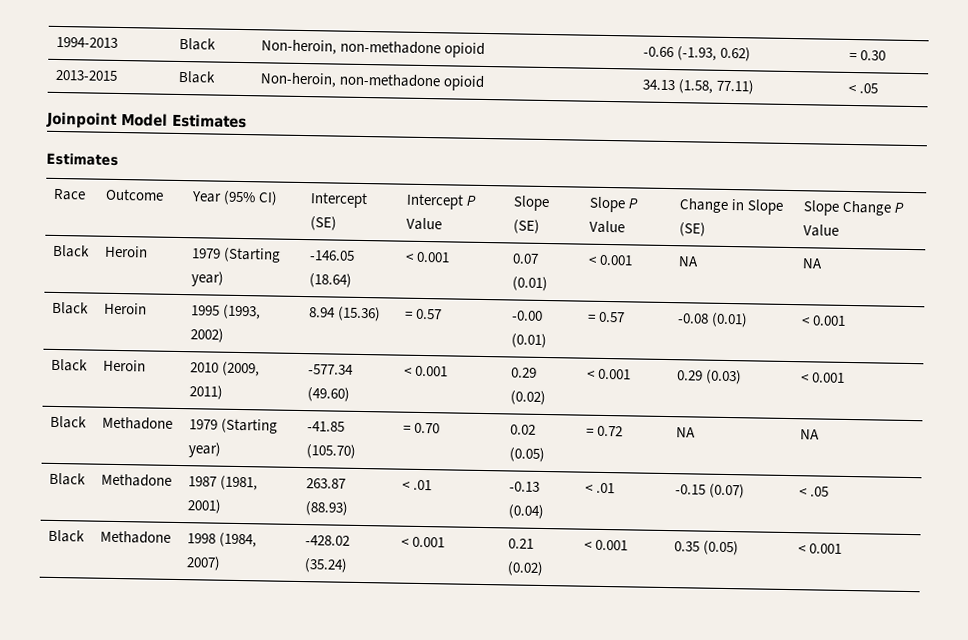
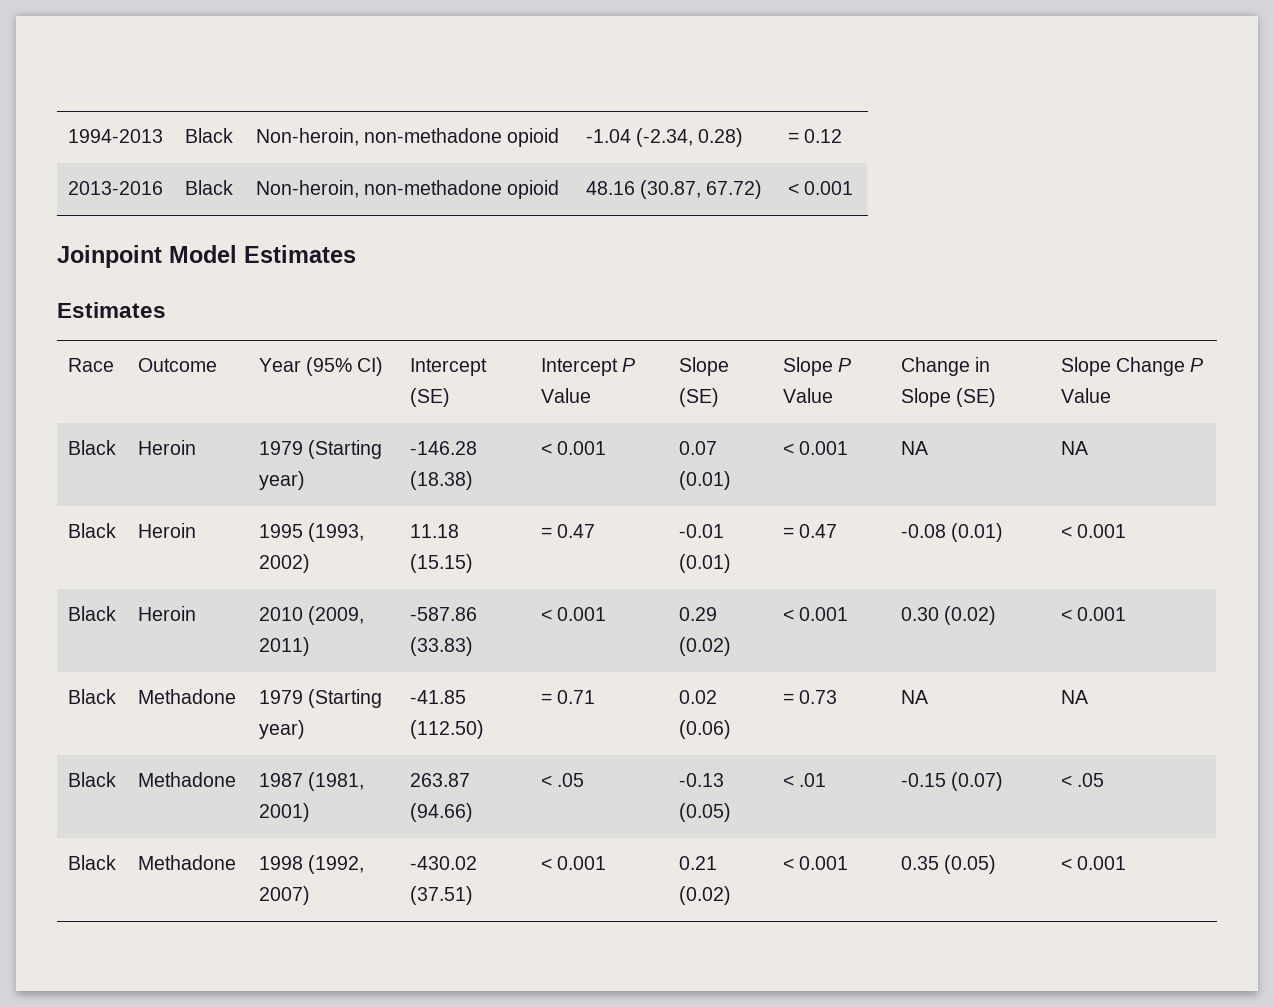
[643,46,752,62] [849,50,887,61] [55,69,119,81] [178,70,217,84] [260,72,486,91] [642,79,755,95] [848,83,879,94] -0.66 (-1.93, 0.62) | = 0.30 // 2013-2015 | Black | Non-heroin, non-methadone opioid | 34.13 (1.58, 77.11) | < .05 -> [585,128,744,147] [787,129,843,143] [67,181,163,195] [184,180,233,195] [255,180,560,199] [585,180,763,199] [787,181,854,195] -1.04 (-2.34, 0.28) | = 0.12 // 2013-2016 | Black | Non-heroin, non-methadone opioid | 48.16 (30.87, 67.72) | < 0.001
[309,250,356,261] [309,273,353,288] -146.05 (18.64) -> [409,441,477,455] [409,471,473,490] -146.28 (18.38)
[309,306,382,322] [405,308,443,320] [511,310,544,321] 8.94 (15.36) | = 0.57 | -0.00 -> [409,524,459,538] [409,554,473,573] [540,524,596,538] [678,524,724,538] 11.18 (15.15) | = 0.47 | -0.01
[598,311,626,323] 0.57 -> [799,524,838,538] 0.47
[308,364,355,375] [307,387,351,402] -577.34 (49.60) -> [409,607,477,621] [409,637,473,656] -587.86 (33.83)
[677,369,743,385] 0.29 (0.03) -> [900,606,997,625] 0.30 (0.02)
[306,444,357,459] [403,422,441,434] (105.70) | = 0.70 -> [409,720,484,739] [540,690,596,704] (112.50) | = 0.71
[509,447,546,463] [586,425,624,437] (0.05) | = 0.72 -> [678,720,731,739] [782,690,838,704] (0.06) | = 0.73
[305,501,349,516] [402,479,433,491] (88.93) | < .01 -> [409,803,473,822] [540,773,585,787] (94.66) | < .05
[508,504,545,520] (0.04) -> [678,803,731,822] (0.05)
[219,532,258,548] (1984, -> [308,855,365,874] (1992,
[305,535,351,546] [304,558,349,573] -428.02 (35.24) -> [409,856,477,870] [409,886,473,905] -430.02 (37.51)

